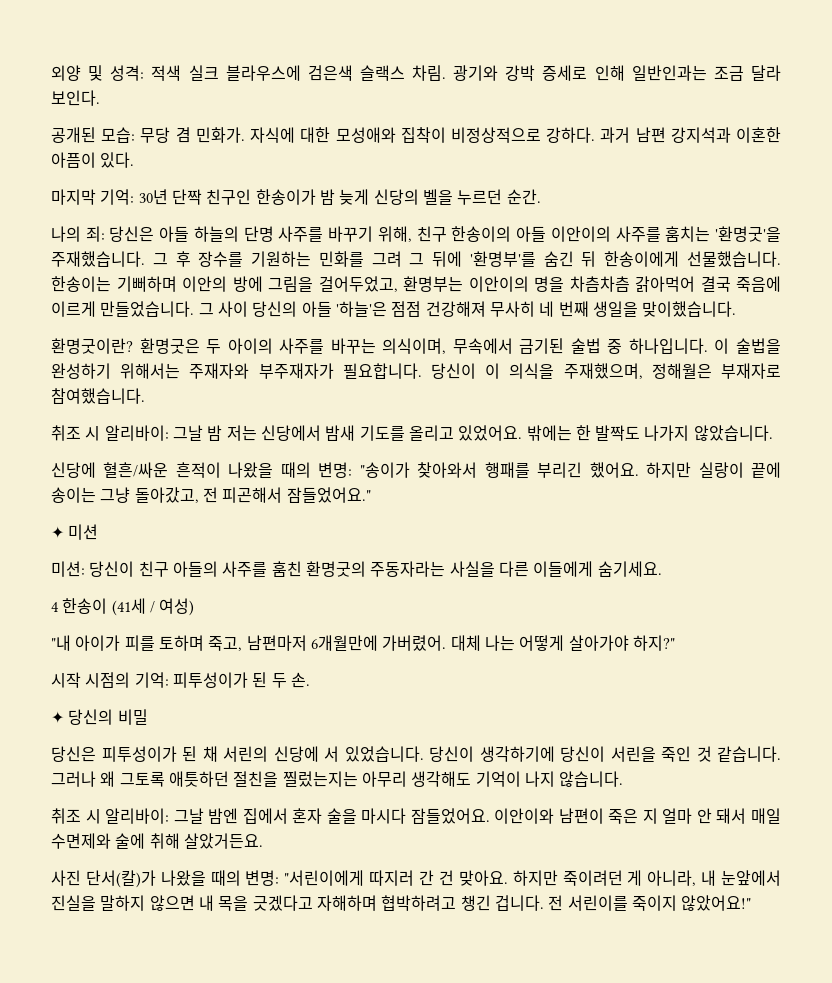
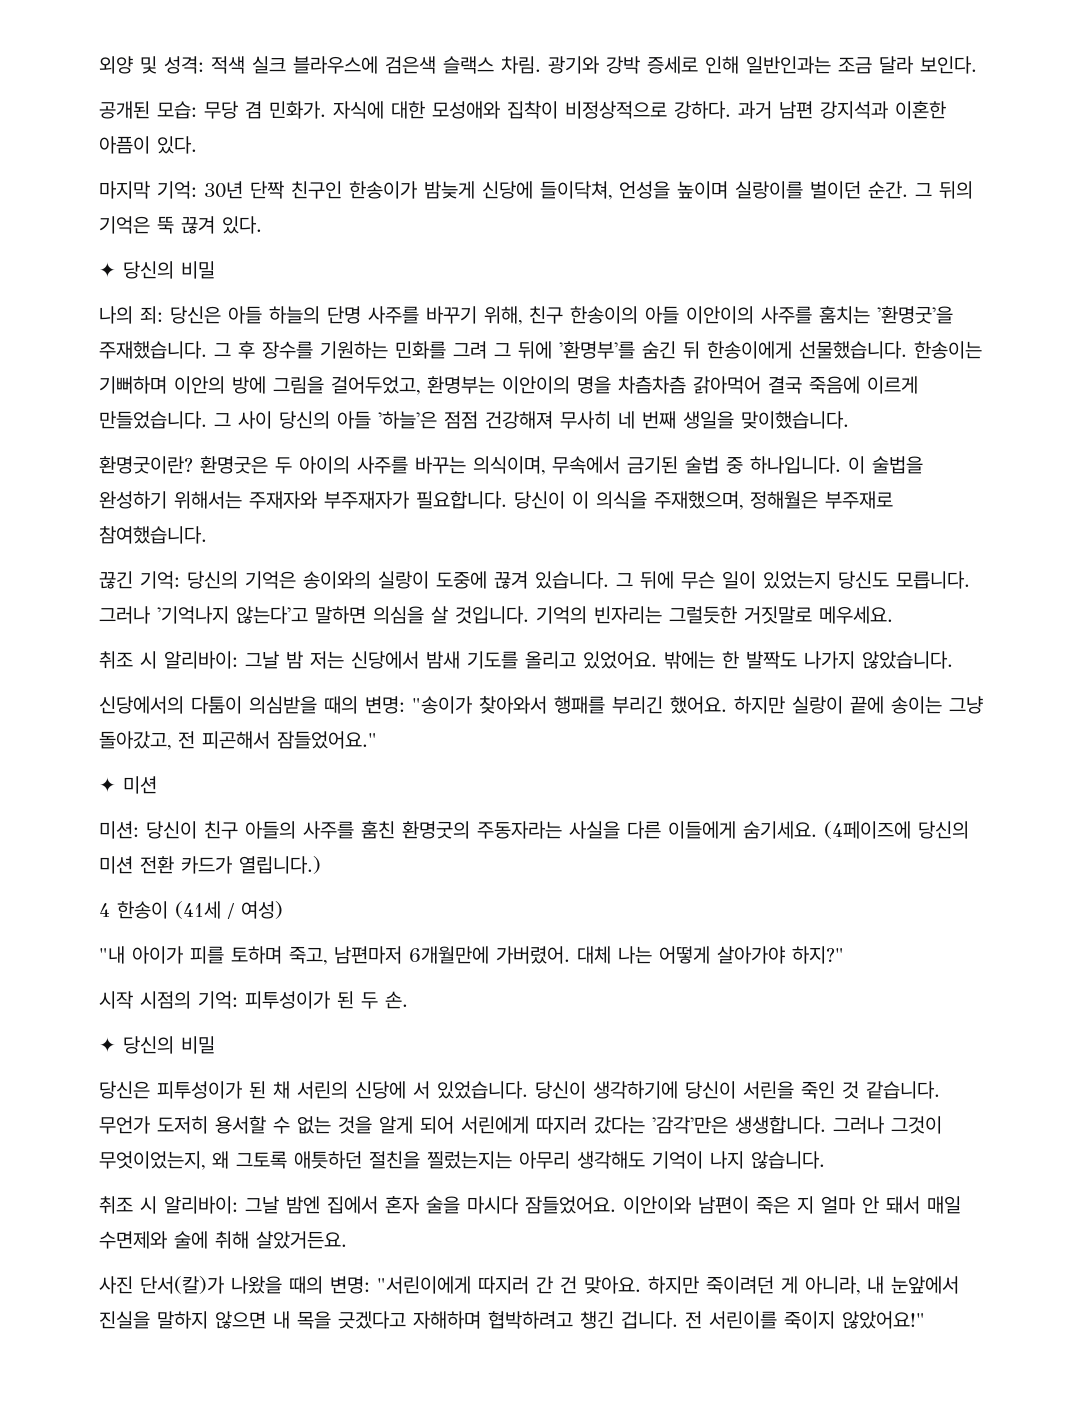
[319,189,541,205] 밤 늦게 신당의 벨을 누르던 순간. -> [424,181,973,200] [99,216,262,234] [99,261,215,279] 밤늦게 신당에 들이닥쳐, 언성을 높이며 실랑이를 벌이던 순간. 그 뒤의 기억은 뚝 끊겨 있다. // ✦ 당신의 비밀
[721,363,782,379] 부재자로 -> [825,491,893,509] 부주재로
(145, 396) none -> [99,571,970,589] [99,606,893,624] // 끊긴 기억: 당신의 기억은 송이와의 실랑이 도중에 끊겨 있습니다. 그 뒤에 무슨 일이 있었는지 당신도 모릅니다. 그러나 '기억나지 않는다'고 말하면 의심을 살 것입니다. 기억의 빈자리는 그럴듯한 거짓말로 메우세요.
[51,462,274,478] 신당에 혈흔/싸운 흔적이 나왔을 -> [99,696,317,714] 신당에서의 다툼이 의심받을
(662, 569) none -> [824,821,969,839] [99,856,321,874] (4페이즈에 당신의 미션 전환 카드가 열립니다.)
[51,771,96,787] 그러나 -> [99,1116,942,1134] [99,1151,205,1170] 무언가 도저히 용서할 수 없는 것을 알게 되어 서린에게 따지러 갔다는 '감각'만은 생생합니다. 그러나 그것이 무엇이었는지,

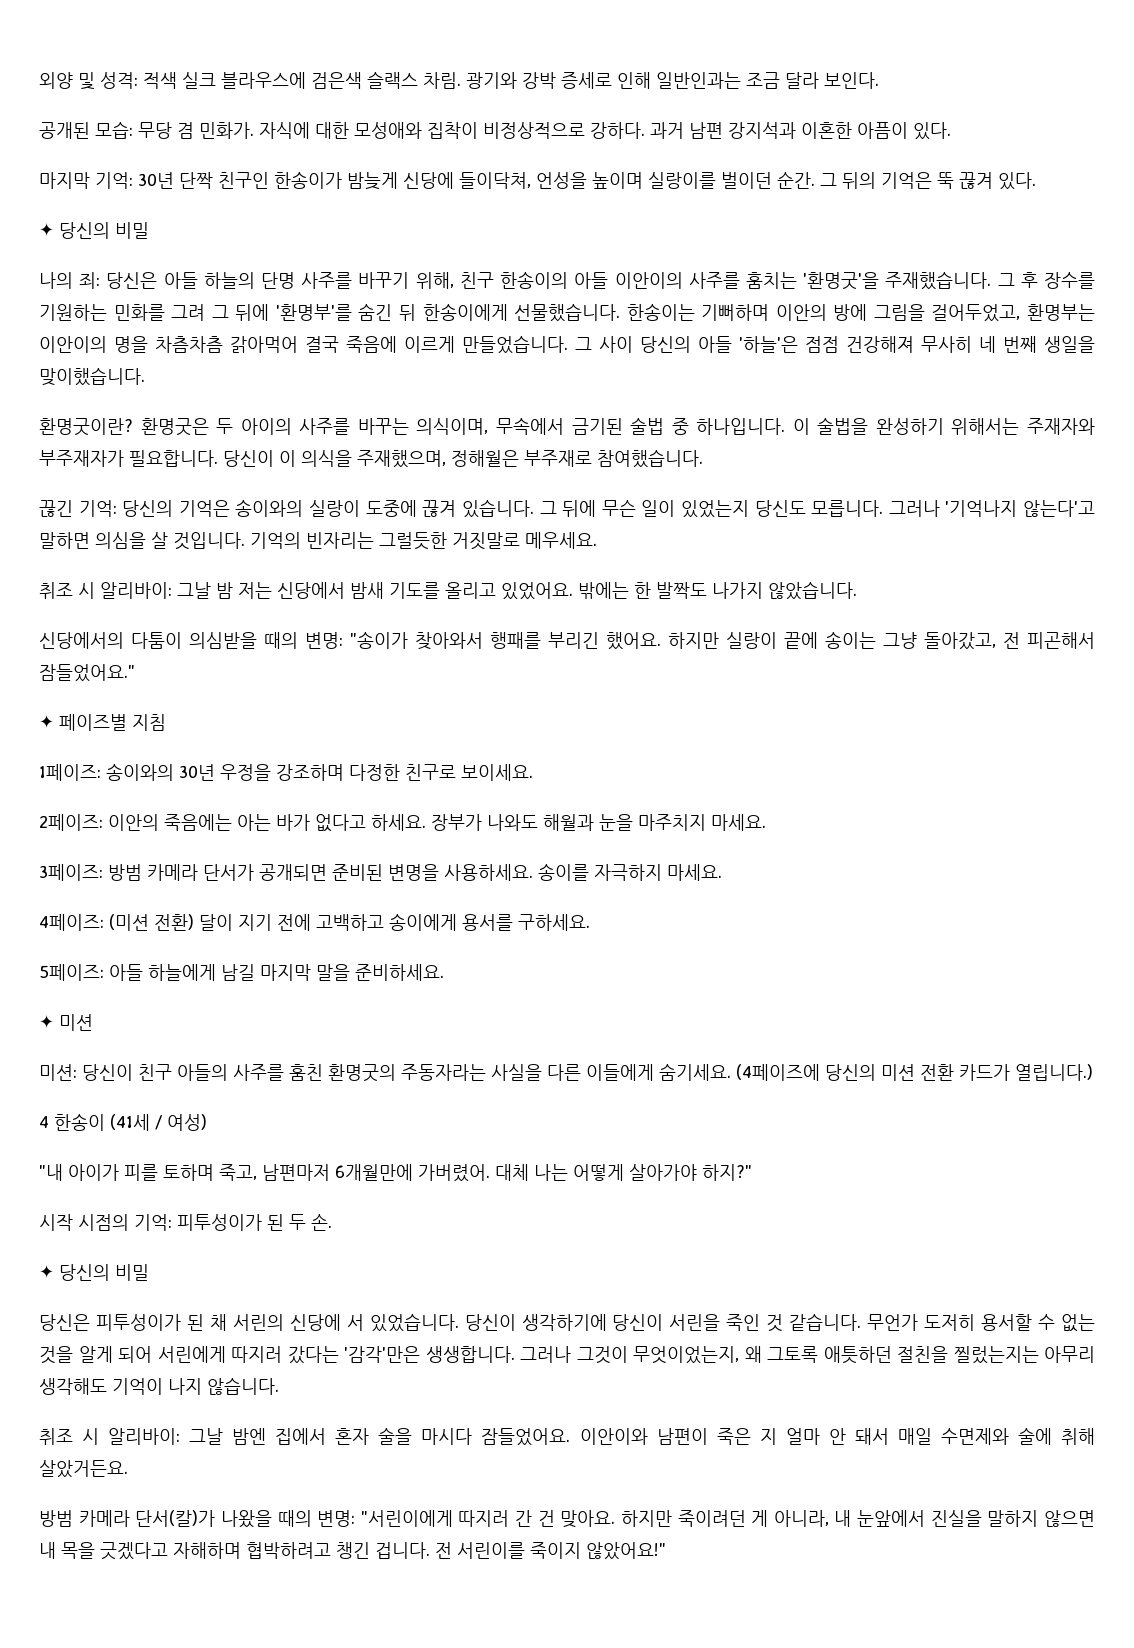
(377, 740) none -> [39,714,166,731] [39,763,533,781] [39,814,766,832] [39,863,722,881] [39,913,590,931] [39,964,444,981] // ✦ 페이즈별 지침 // 1페이즈: 송이와의 30년 우정을 강조하며 다정한 친구로 보이세요. // 2페이즈: 이안의 죽음에는 아는 바가 없다고 하세요. 장부가 나와도 해월과 눈을 마주치지 마세요. // 3페이즈: 방범 카메라 단서가 공개되면 준비된 변명을 사용하세요. 송이를 자극하지 마세요. // 4페이즈: (미션 전환) 달이 지기 전에 고백하고 송이에게 용서를 구하세요. // 5페이즈: 아들 하늘에게 남길 마지막 말을 준비하세요.
[99,1276,133,1294] 사진 -> [39,1510,130,1527] 방범 카메라

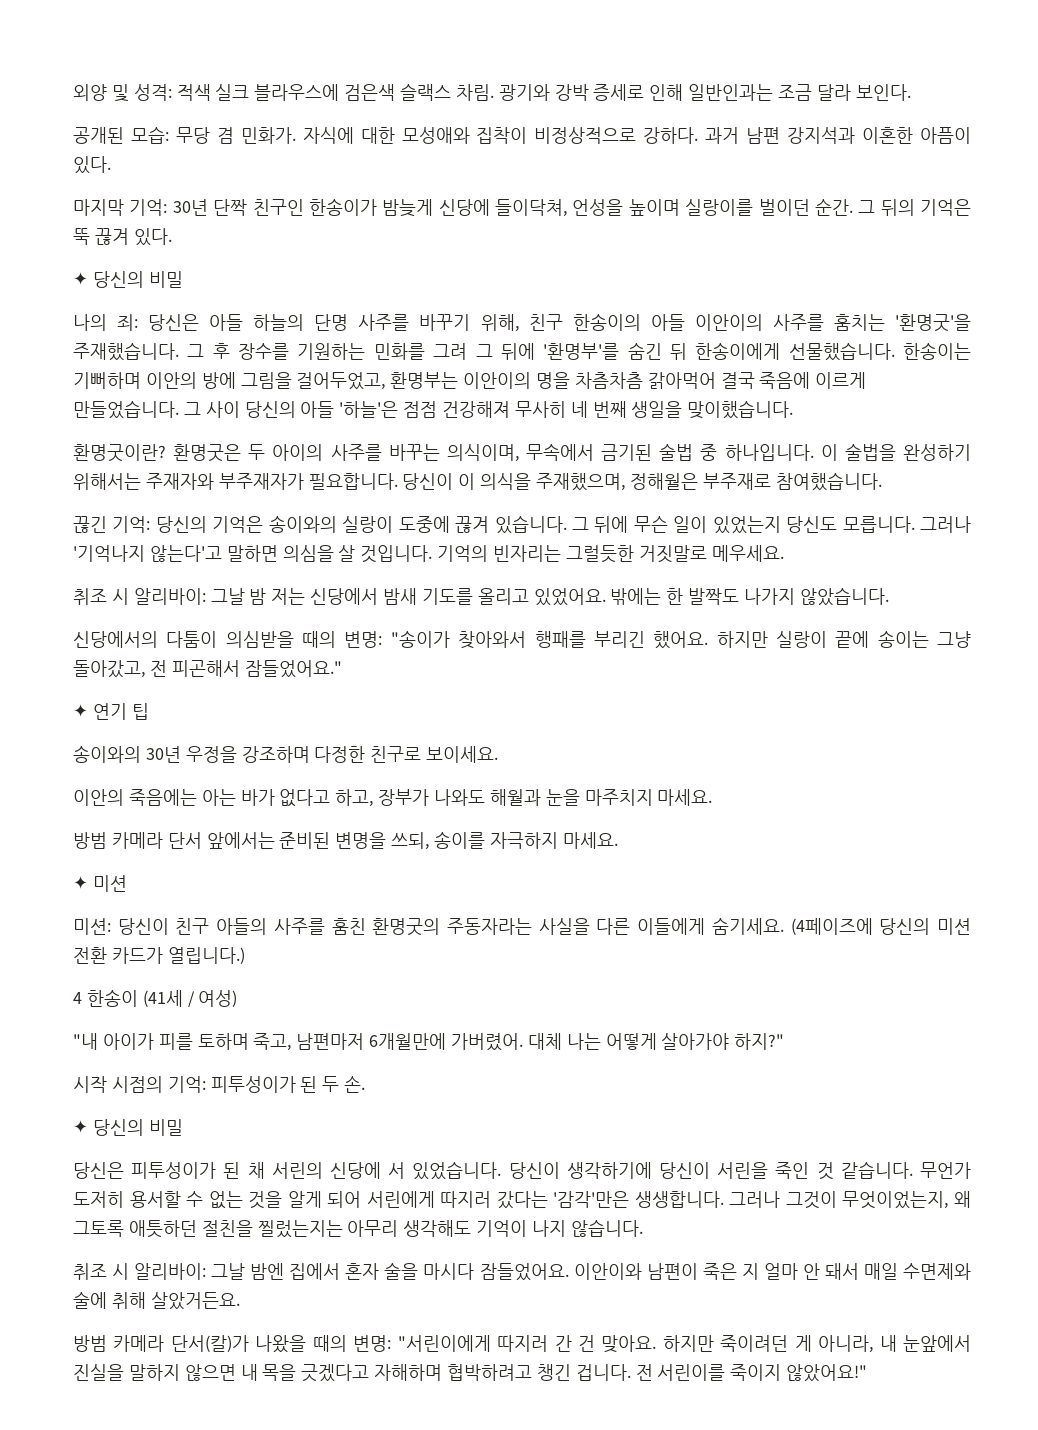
[59,714,166,731] [39,764,101,781] 페이즈별 지침 // 1페이즈: -> [92,703,149,720] 연기 팁 //
[39,814,103,831] 2페이즈: -> (499, 754) none
[371,814,426,831] 하세요. -> [335,789,374,807] 하고,
[39,864,327,881] 3페이즈: 방범 카메라 단서가 공개되면 -> [73,832,275,849] 방범 카메라 단서 앞에서는
[444,864,533,881] 사용하세요. -> [391,832,430,850] 쓰되,
[39,913,590,931] [39,964,444,981] // 4페이즈: (미션 전환) 달이 지기 전에 고백하고 송이에게 용서를 구하세요. // 5페이즈: 아들 하늘에게 남길 마지막 말을 준비하세요. -> (618, 840) none

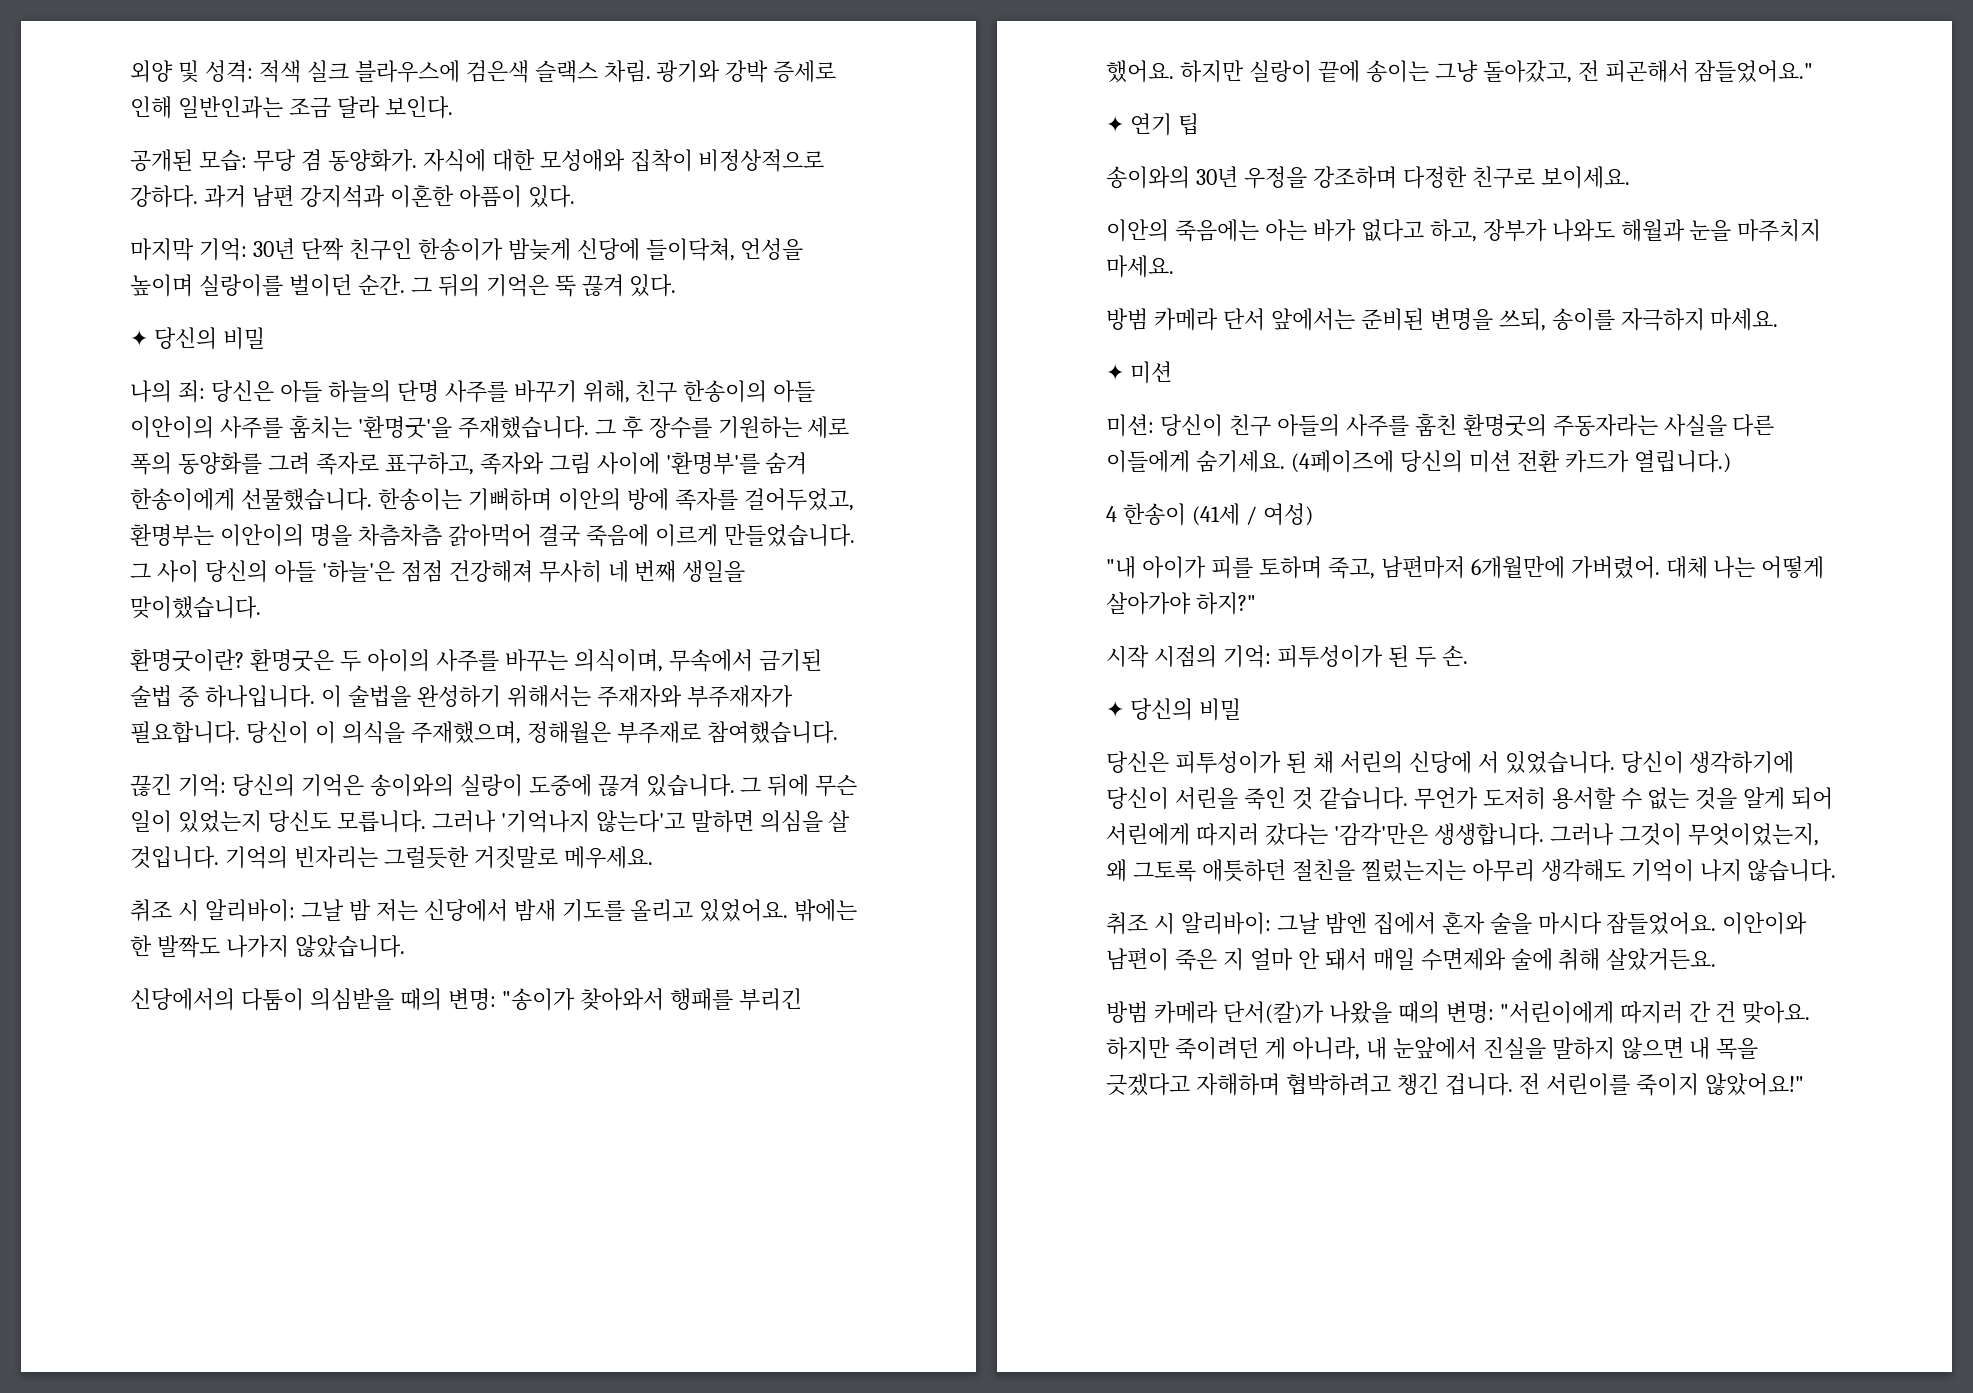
[240,127,296,144] 민화가. -> [327,149,417,172] 동양화가.
[373,342,687,360] 민화를 그려 그 뒤에 '환명부'를 숨긴 뒤 -> [807,416,850,439] [130,452,808,475] 세로 폭의 동양화를 그려 족자로 표구하고, 족자와 그림 사이에 '환명부'를 숨겨
[240,372,292,389] 그림을 -> [674,488,738,511] 족자를

